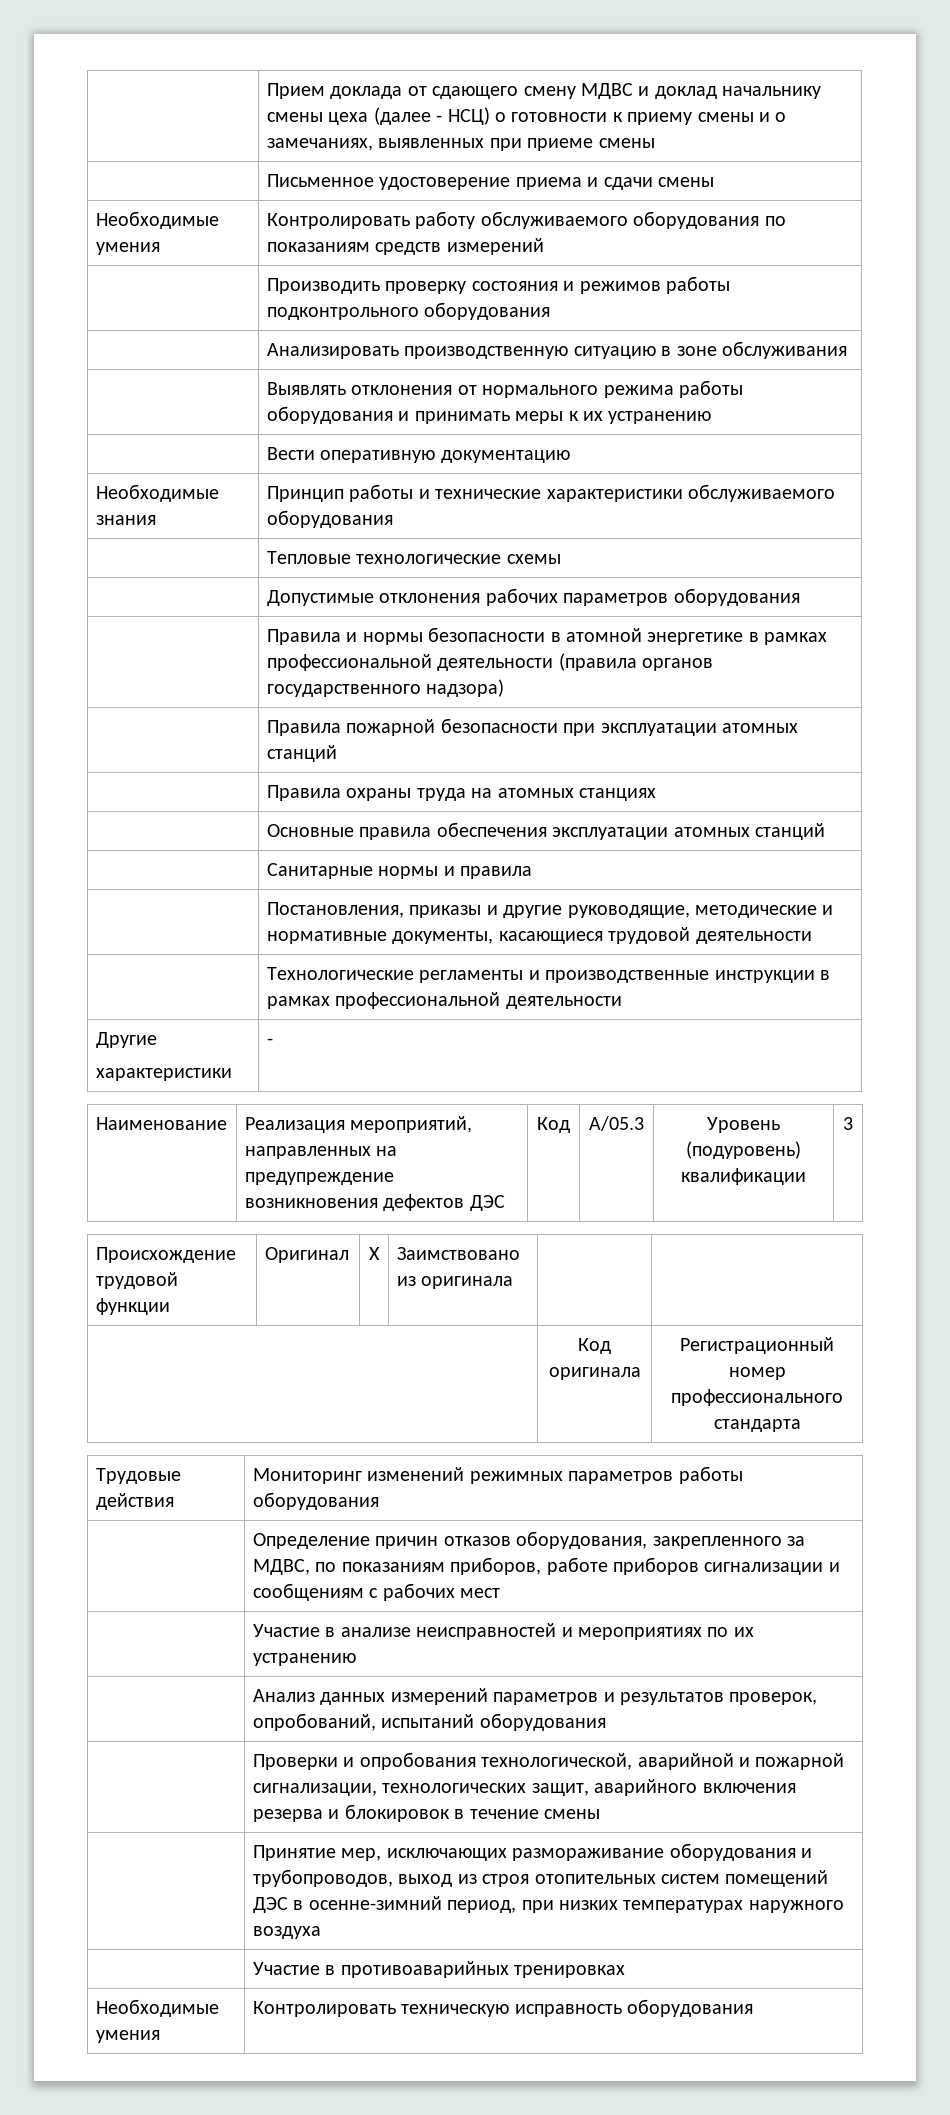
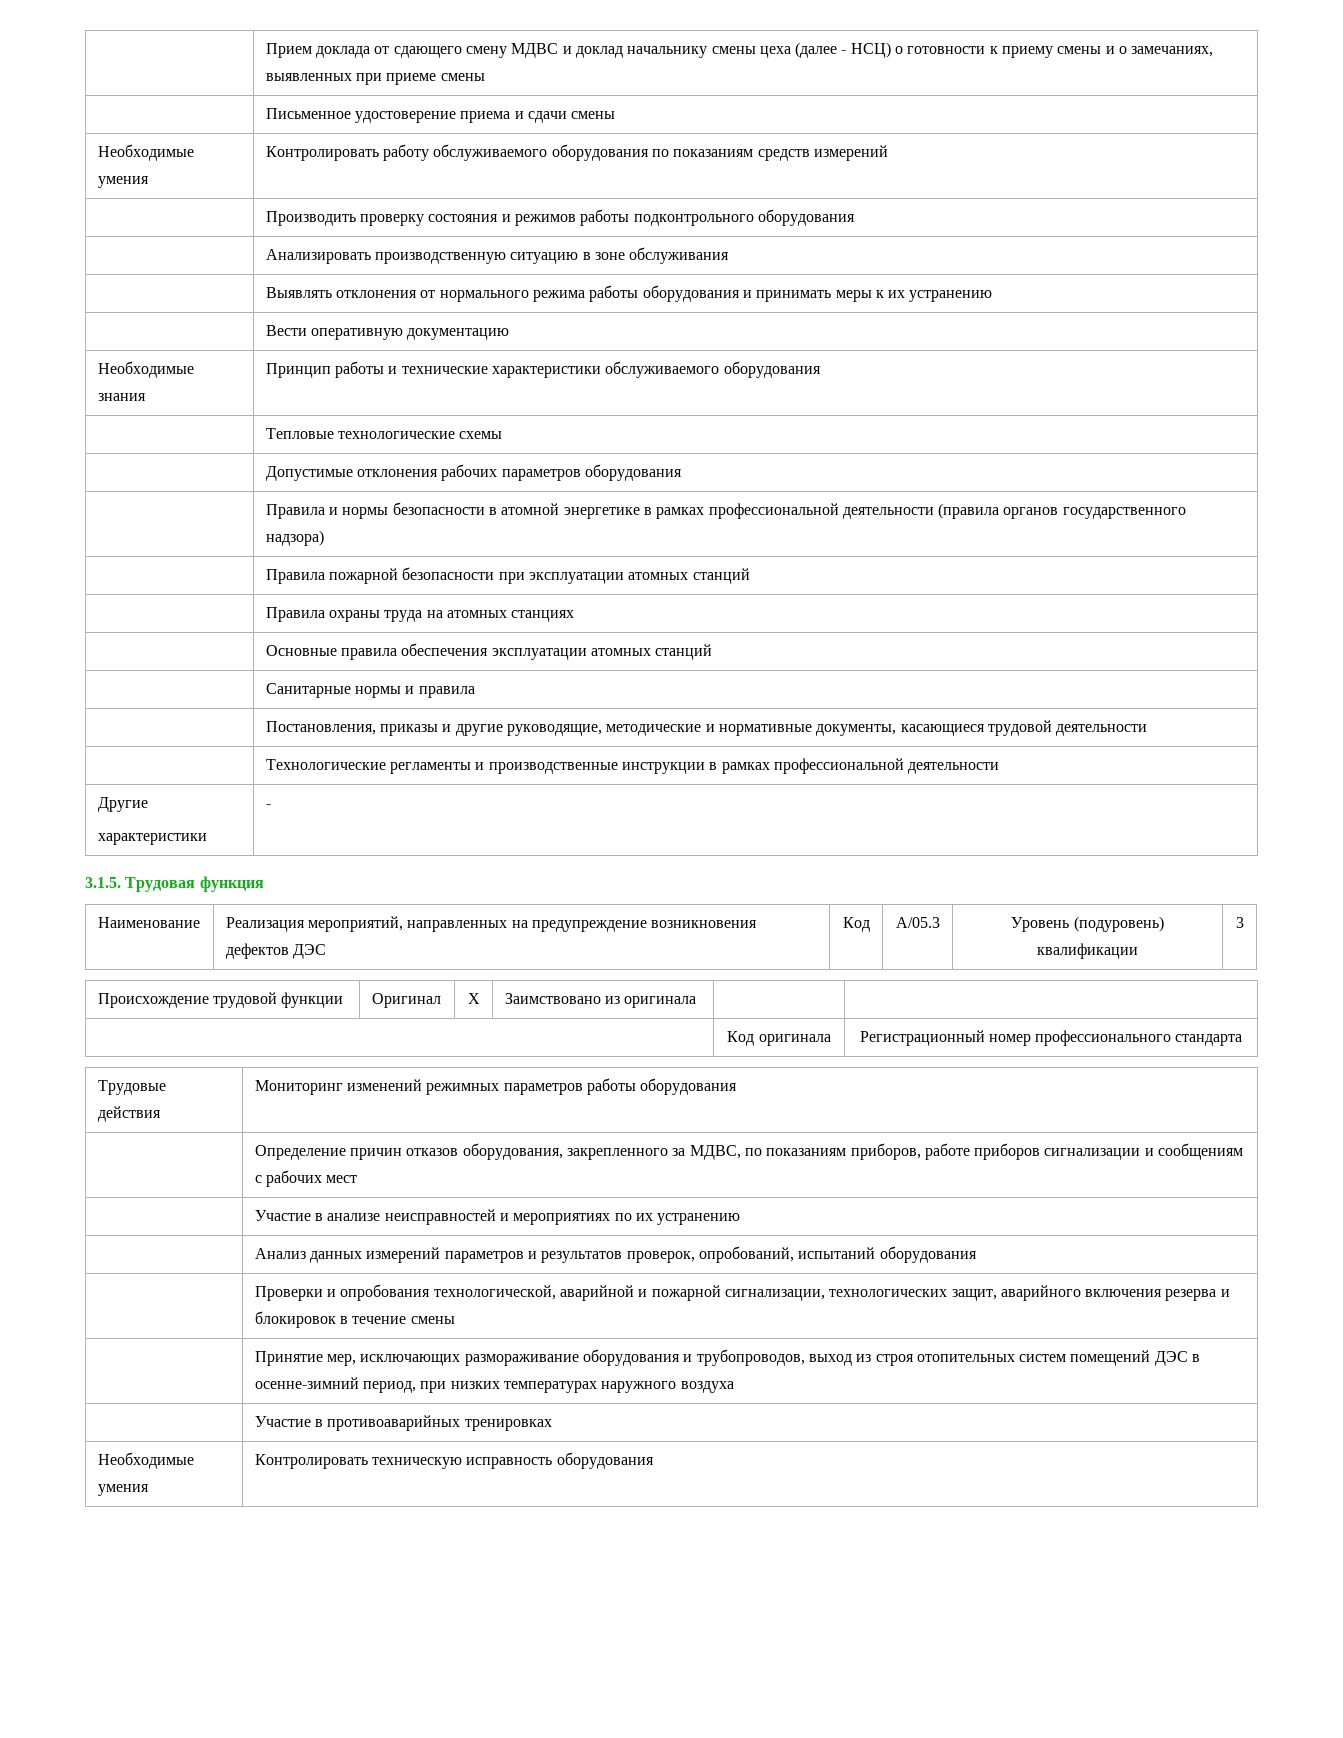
(273, 1041) none -> [85,876,264,892] // 3.1.5. Трудовая функция

